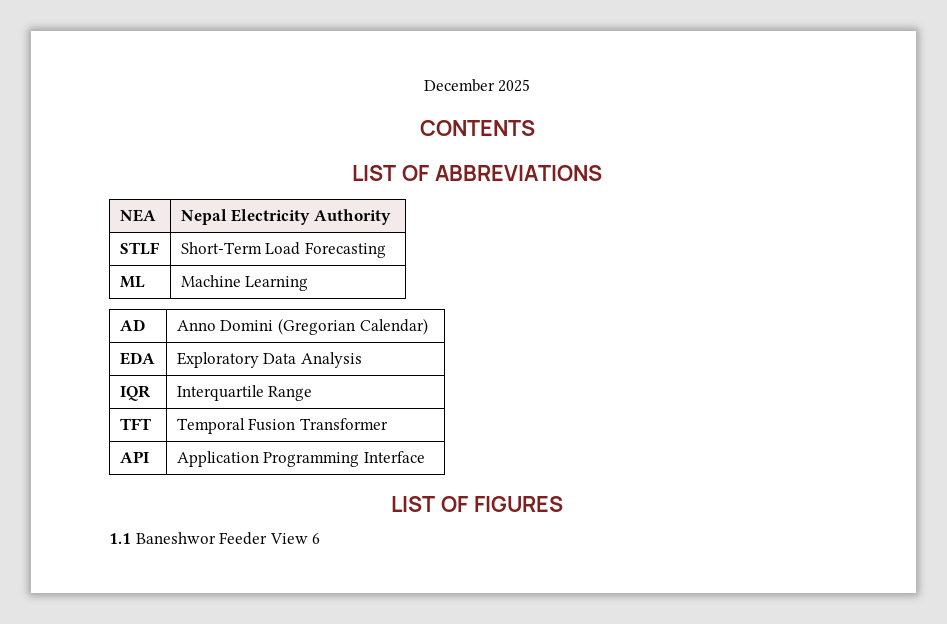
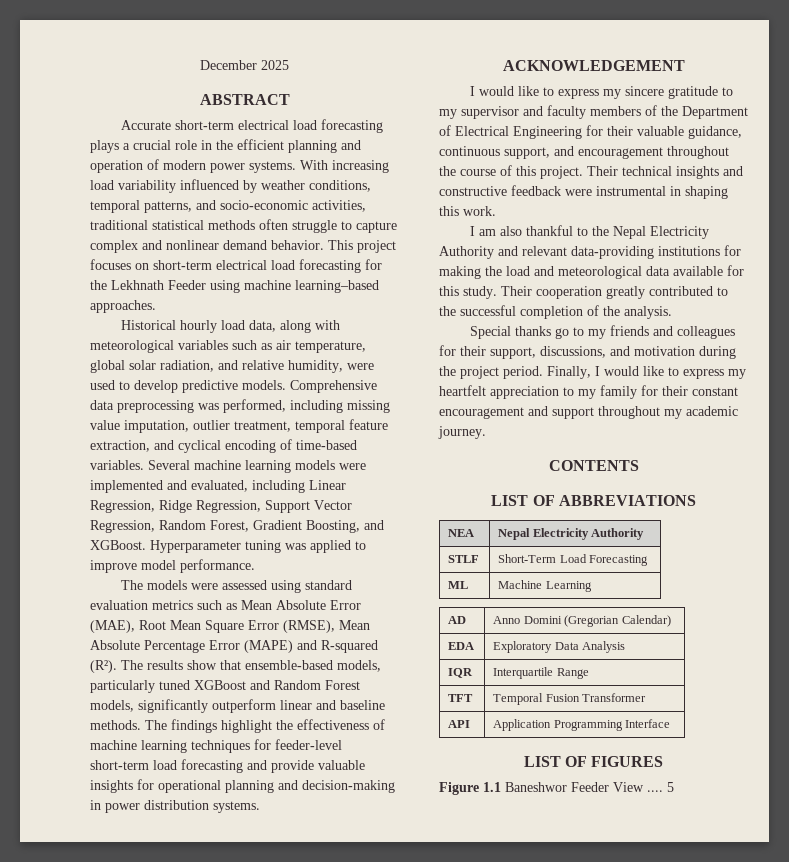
(531, 85) none -> [199,94,290,105] [121,119,384,133] [90,139,361,153] [90,159,389,173] [90,179,371,193] [90,200,366,213] [90,219,397,233] [90,240,396,253] [90,259,382,273] [90,280,379,293] [90,300,156,313] [121,320,341,333] [90,340,366,353] [90,360,374,373] [90,380,377,393] [90,399,390,413] [90,419,388,433] [90,439,357,453] [90,460,366,473] [90,480,346,493] [90,500,352,513] [90,520,384,533] [90,540,366,553] [90,559,255,573] [121,580,353,593] [90,600,361,610] [90,620,370,633] [90,640,378,653] [90,660,381,673] [90,680,360,693] [90,699,385,713] [90,719,385,733] [90,739,342,753] [90,759,365,773] [90,779,395,793] [90,800,260,813] [502,60,685,71] [470,86,734,99] [439,105,748,119] [439,125,742,139] [439,146,729,159] [439,165,743,179] [439,185,728,199] [439,206,496,216] [470,225,710,239] [439,245,741,259] [439,265,744,279] [439,286,728,299] [439,305,672,319] [470,325,736,339] [439,345,736,359] [439,366,746,379] [439,385,738,399] [439,406,738,419] [438,426,486,439] // ABSTRACT // Accurate short-term electrical load forecasting plays a crucial role in the efficient planning and operation of modern power systems. With increasing load variability influenced by weather conditions, temporal patterns, and socio-economic activities, traditional statistical methods often struggle to capture complex and nonlinear demand behavior. This project focuses on short-term electrical load forecasting for the Lekhnath Feeder using machine learning–based approaches. // Historical hourly load data, along with meteorological variables such as air temperature, global solar radiation, and relative humidity, were used to develop predictive models. Comprehensive data preprocessing was performed, including missing value imputation, outlier treatment, temporal feature extraction, and cyclical encoding of time-based variables. Several machine learning models were implemented and evaluated, including Linear Regression, Ridge Regression, Support Vector Regression, Random Forest, Gradient Boosting, and XGBoost. Hyperparameter tuning was applied to improve model performance. // The models were assessed using standard evaluation metrics such as Mean Absolute Error (MAE), Root Mean Square Error (RMSE), Mean Absolute Percentage Error (MAPE) and R-squared (R²). The results show that ensemble-based models, particularly tuned XGBoost and Random Forest models, significantly outperform linear and baseline methods. The findings highlight the effectiveness of machine learning techniques for feeder-level short-term load forecasting and provide valuable insights for operational planning and decision-making in power distribution systems. // ACKNOWLEDGEMENT // I would like to express my sincere gratitude to my supervisor and faculty members of the Department of Electrical Engineering for their valuable guidance, continuous support, and encouragement throughout the course of this project. Their technical insights and constructive feedback were instrumental in shaping this work. // I am also thankful to the Nepal Electricity Authority and relevant data-providing institutions for making the load and meteorological data available for this study. Their cooperation greatly contributed to the successful completion of the analysis. // Special thanks go to my friends and colleagues for their support, discussions, and motivation during the project period. Finally, I would like to express my heartfelt appreciation to my family for their constant encouragement and support throughout my academic journey.
(563, 504) none -> [439,782,479,795] Figure
[312,533,321,544] 6 -> [647,782,674,792] .... 5

